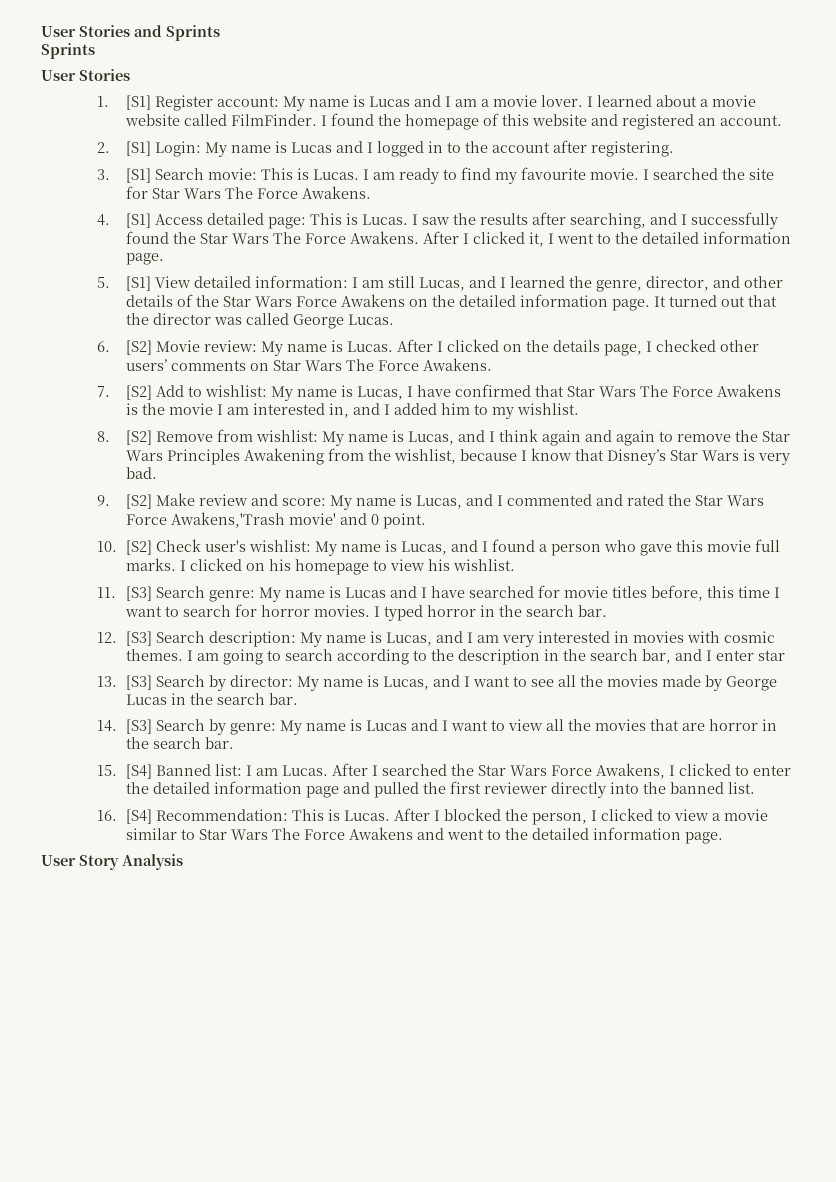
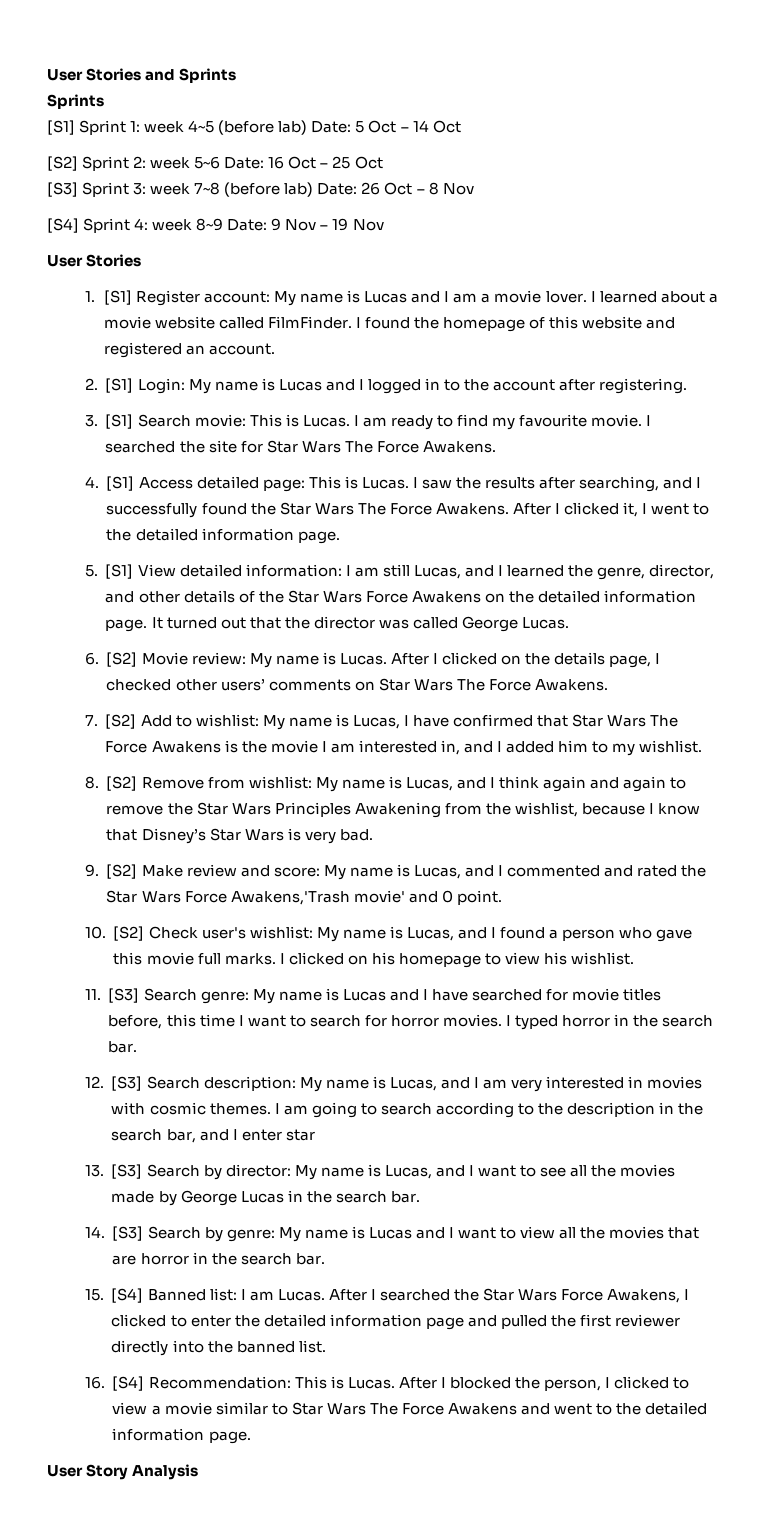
(95, 51) none -> [47,120,461,135] [47,156,383,171] [47,182,474,197] [47,218,384,233] // [S1] Sprint 1: week 4~5 (before lab) Date: 5 Oct – 14 Oct // [S2] Sprint 2: week 5~6 Date: 16 Oct – 25 Oct // [S3] Sprint 3: week 7~8 (before lab) Date: 26 Oct – 8 Nov // [S4] Sprint 4: week 8~9 Date: 9 Nov – 19 Nov

